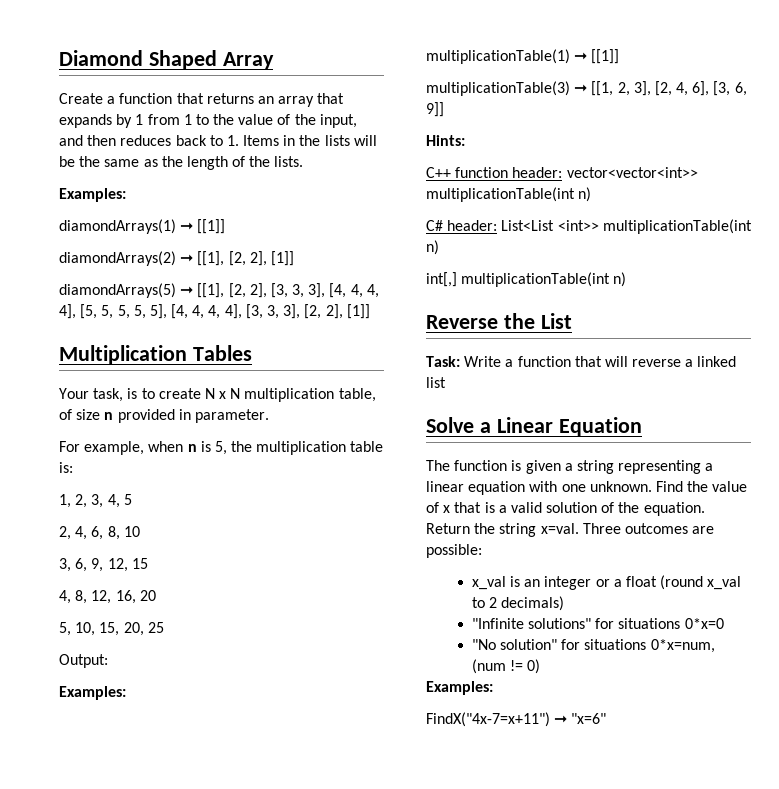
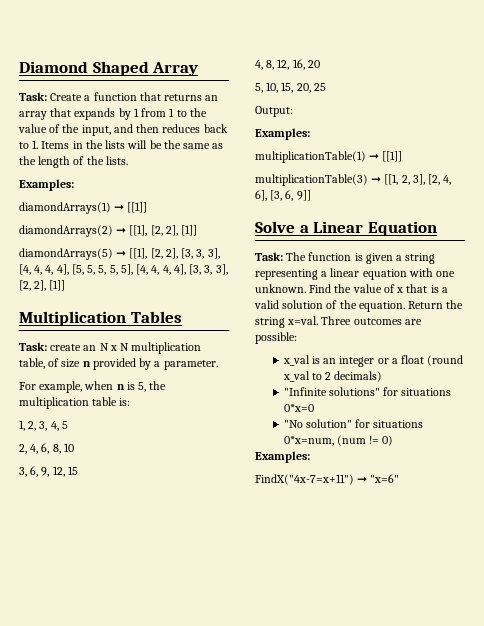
(274, 60) none -> [19,92,47,101] Task:
[59,388,201,402] Your task, is to create -> [19,342,97,351] Task: create an
[178,409,191,420] in -> [139,358,161,370] by a
[426,135,465,146] [426,167,698,178] [426,187,592,202] [426,219,752,234] [426,240,439,255] [426,272,627,287] [426,313,572,329] [426,356,737,367] [426,377,446,388] // Hints: // C++ function header: vector<vector<int>> multiplicationTable(int n) // C# header: List<List <int>> multiplicationTable(int n) // int[,] multiplicationTable(int n) // Reverse the List // Task: Write a function that will reverse a linked list -> (311, 195) none
(642, 426) none -> [255,252,283,261] Task:

